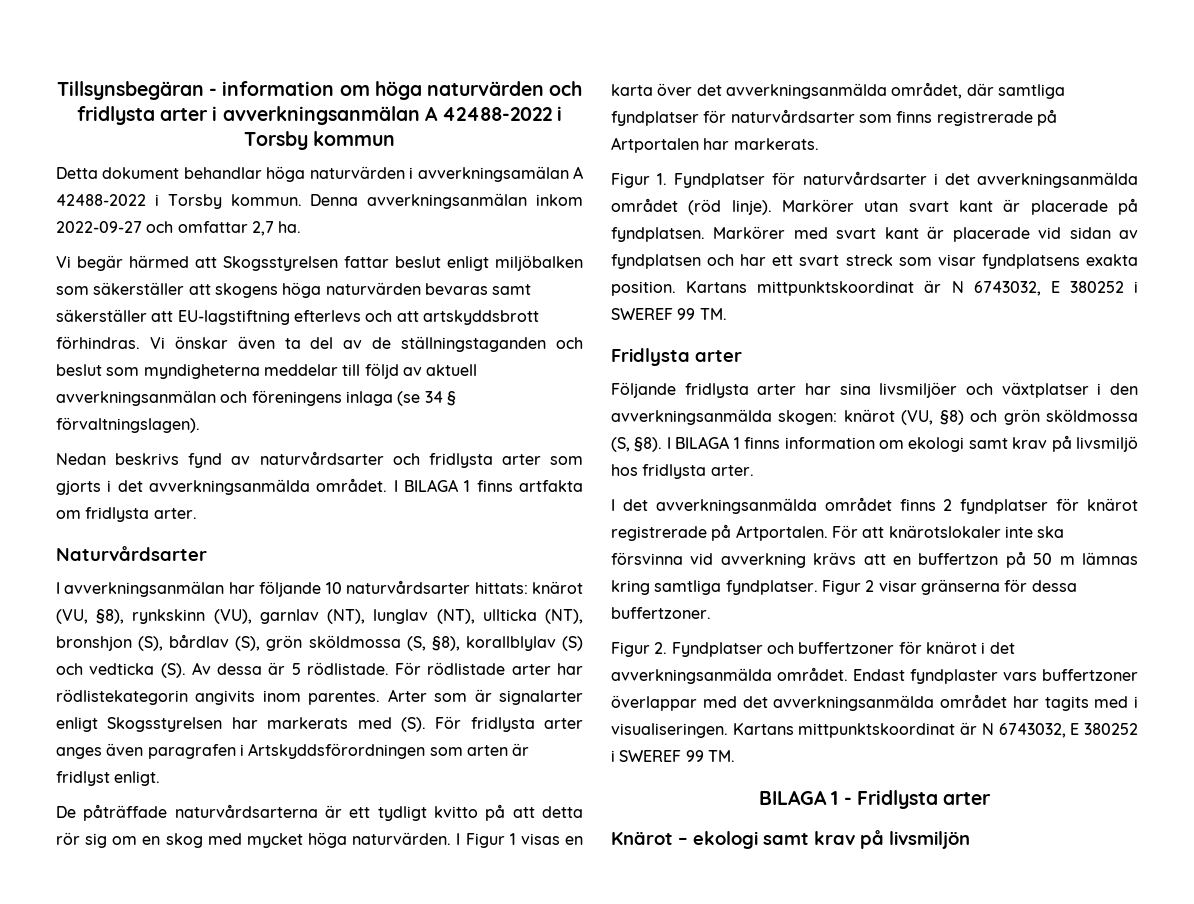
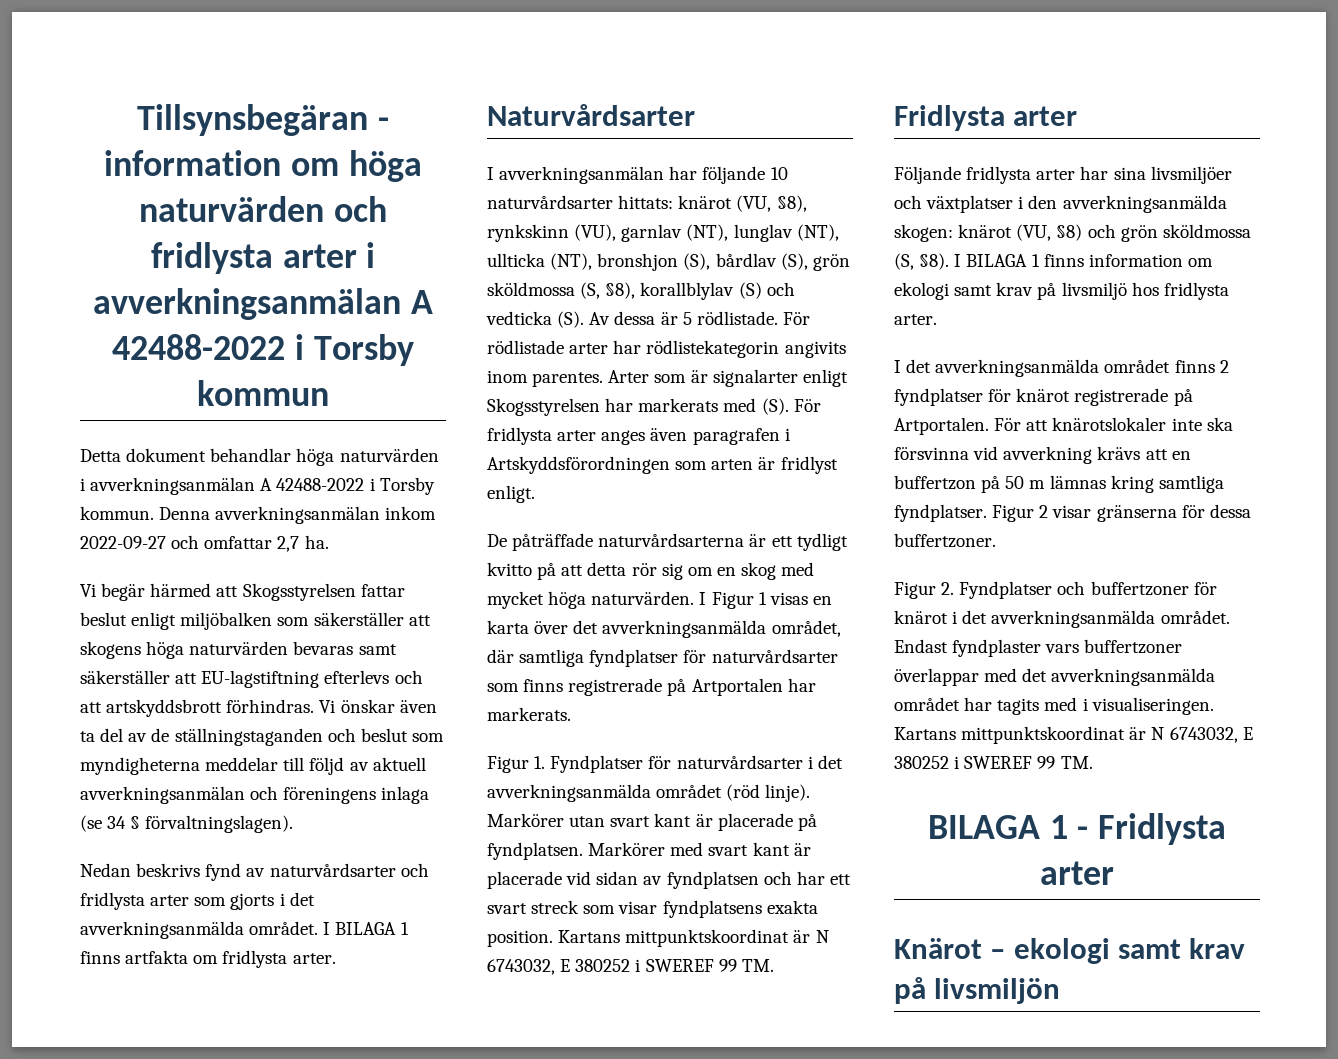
[417,166,569,182] avverkningsamälan -> [90,477,256,495] avverkningsanmälan

